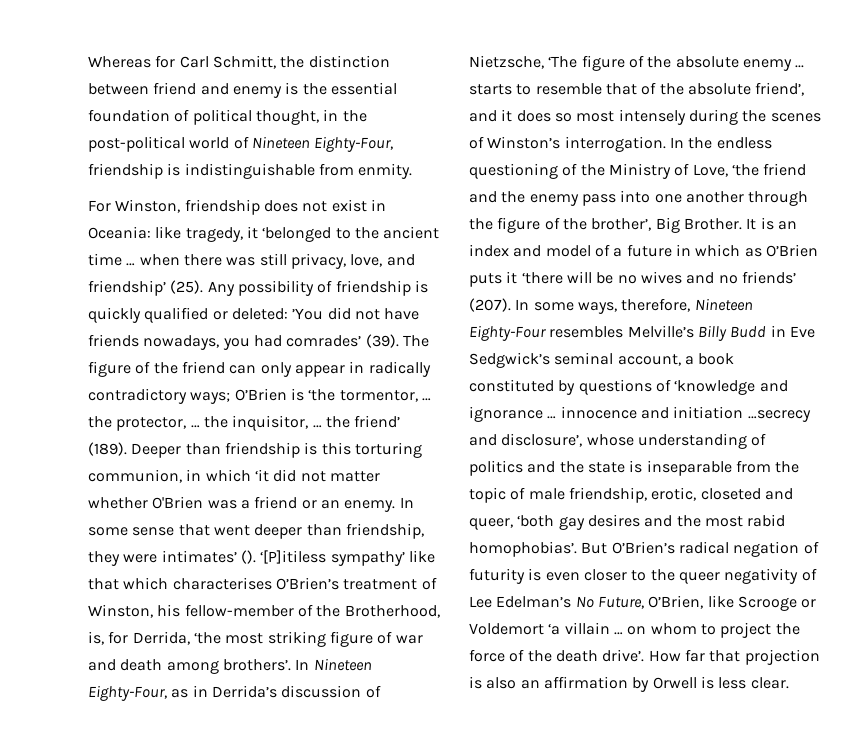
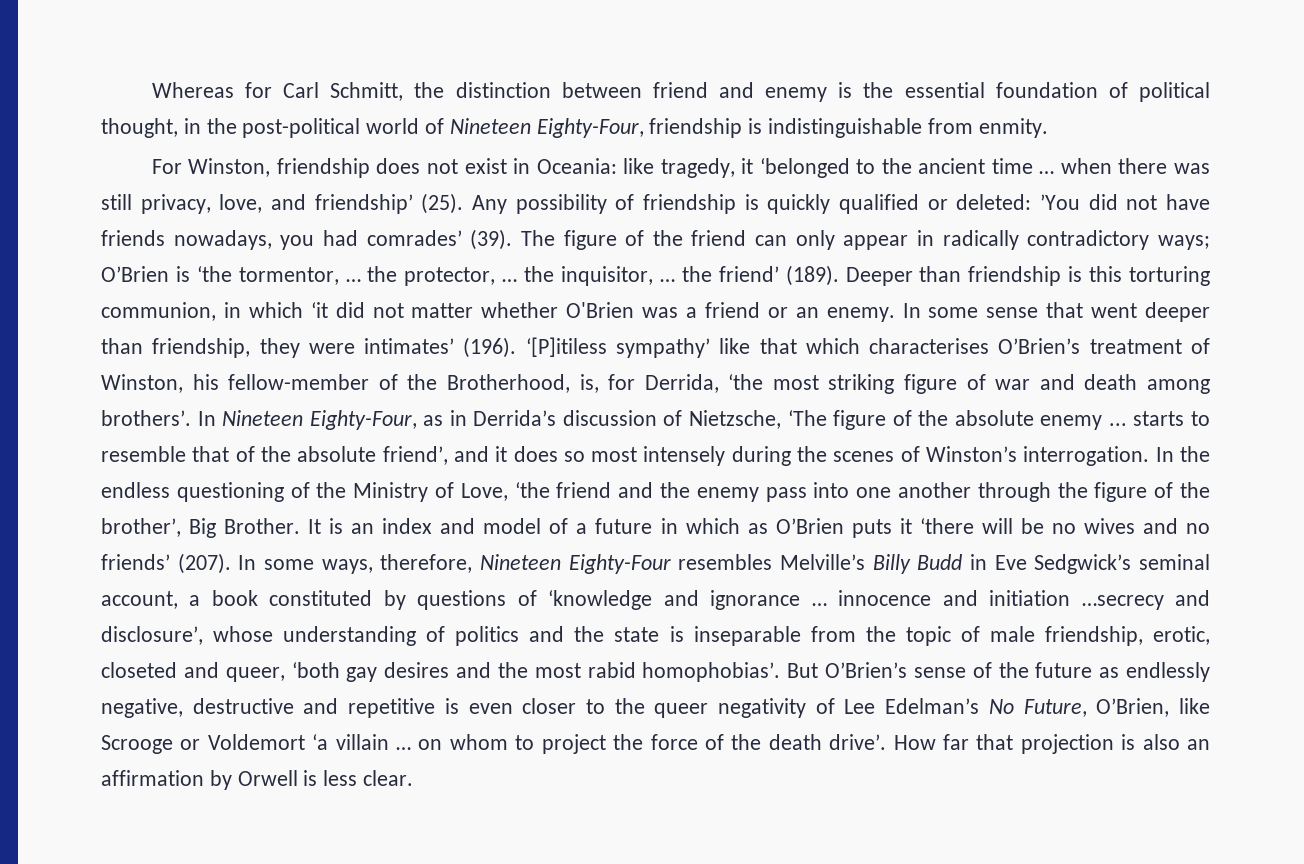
[240,550,256,564] (). -> [463,337,517,358] (196).
[678,541,819,557] [469,568,525,584] radical negation of futurity -> [913,662,1211,682] [101,698,436,718] sense of the future as endlessly negative, destructive and repetitive

